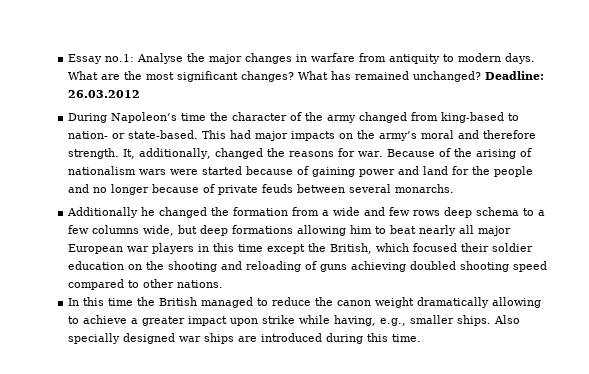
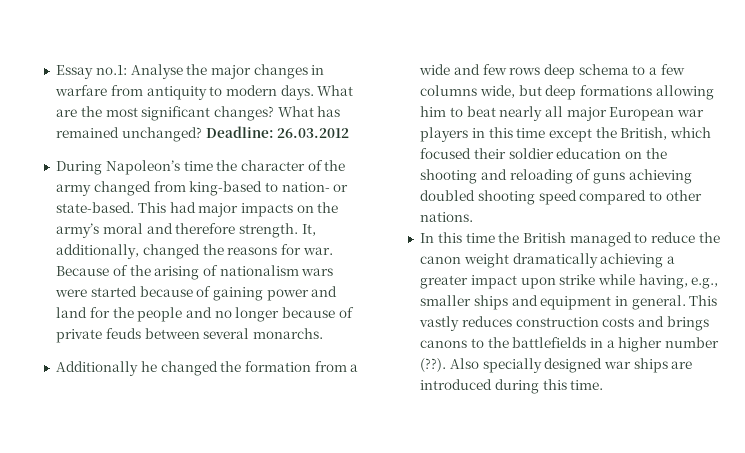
[491,297,541,308] [67,315,127,324] allowing to achieve -> [600,253,664,268] achieving
[456,315,491,326] ships. -> [474,295,718,310] [419,316,709,331] [420,337,719,352] [420,358,447,372] ships and equipment in general. This vastly reduces construction costs and brings canons to the battlefields in a higher number (??).

